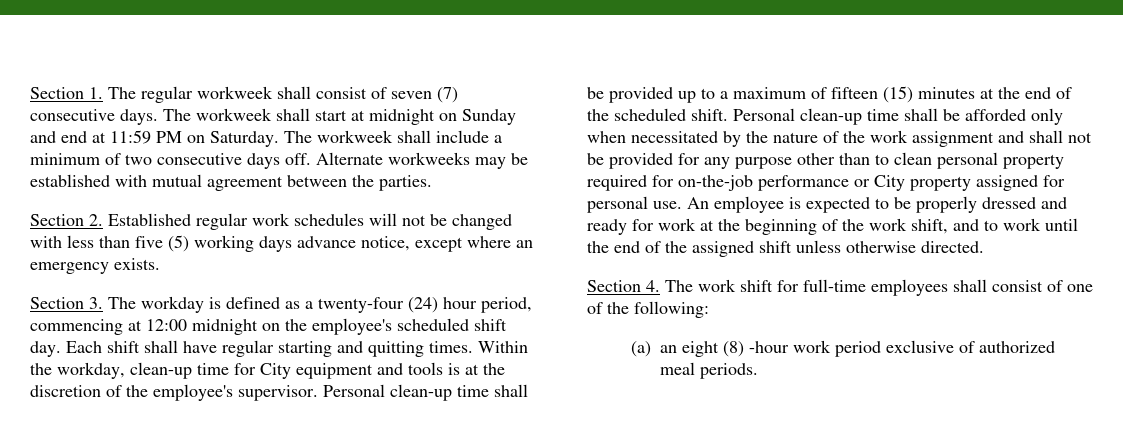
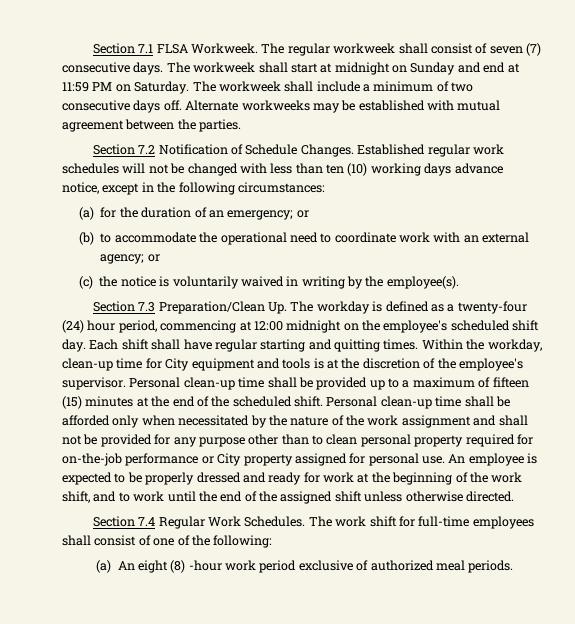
[30,87,103,99] Section 1. -> [92,43,259,54] Section 7.1 FLSA Workweek.
[89,214,103,226] 2. -> [138,144,354,157] 7.2 Notification of Schedule Changes.
[135,235,189,252] five (5) -> [326,163,368,176] ten (10)
[467,236,533,248] [30,258,160,274] [30,297,103,309] where an emergency exists. // Section 3. -> [141,182,325,195] [79,207,309,220] [79,232,530,245] [100,254,160,264] [79,276,459,289] [92,301,288,314] in the following circumstances: // (a) for the duration of an emergency; or // (b) to accommodate the operational need to coordinate work with an external agency; or // (c) the notice is voluntarily waived in writing by the employee(s). // Section 7.3 Preparation/Clean Up.
[646,280,660,292] 4. -> [138,516,306,529] 7.4 Regular Work Schedules.
[660,345,678,353] an -> [117,561,135,570] An

